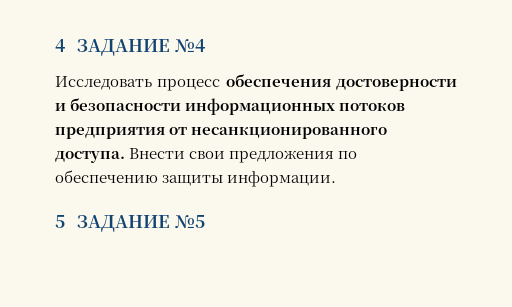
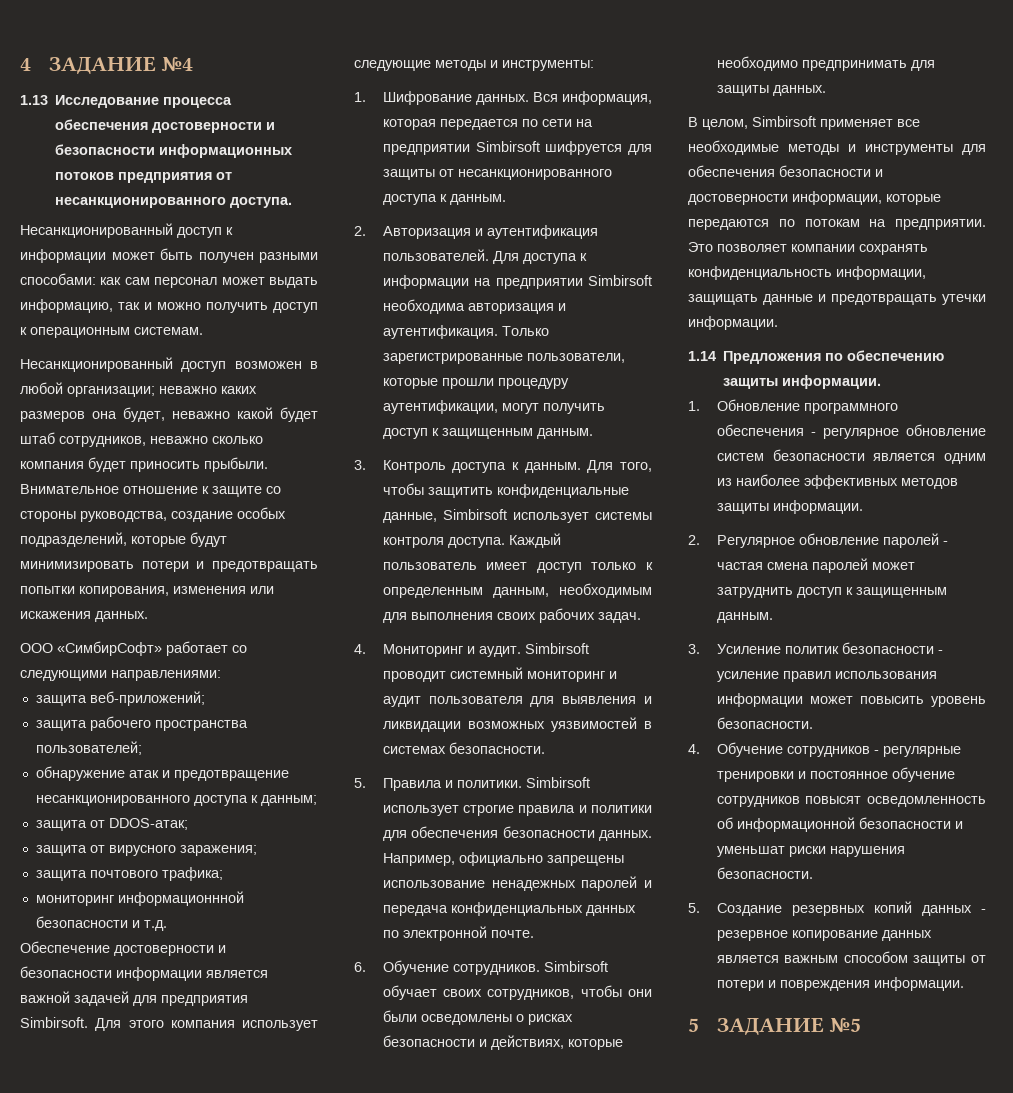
[55,76,221,91] Исследовать процесс -> [20,95,233,108] 1.13 Исследование процесса
[129,148,358,163] [55,170,224,186] Внести свои предложения по обеспечению защиты -> [20,223,233,238] [20,248,318,263] [20,273,318,288] [20,299,318,313] [20,327,203,338] [20,357,318,372] [20,382,257,397] [20,407,318,422] [20,432,263,447] [20,457,268,472] [20,484,281,497] [20,507,286,522] [20,532,227,547] [20,561,318,572] [20,586,274,597] [20,611,148,622] [20,641,247,656] [20,670,221,681] [35,691,205,706] [35,716,248,731] [35,741,142,755] [35,766,289,781] [35,795,317,806] [35,818,188,831] [35,845,257,856] [35,867,223,881] [35,891,244,906] [35,916,167,931] [20,941,226,956] [20,966,268,981] [20,991,248,1006] [20,1017,318,1031] [354,60,594,71] [354,91,652,105] [382,119,593,130] [382,141,652,155] [382,169,612,180] [382,194,506,205] [354,225,598,239] [382,249,587,264] [382,275,652,289] [382,299,566,314] [382,325,549,339] [382,353,625,364] [382,378,569,389] [382,400,605,414] [382,428,593,439] [354,460,652,473] [382,483,629,498] [382,509,652,523] [382,533,561,548] [382,562,653,573] [382,583,652,598] [382,608,641,623] [354,643,589,657] [382,667,617,682] [382,696,652,707] [382,717,652,732] [382,742,545,754] [354,777,590,791] [382,805,652,816] [382,826,652,841] [382,852,624,866] [382,876,652,891] [382,902,636,916] [382,926,534,941] [354,960,608,975] [382,985,652,1000] [382,1010,573,1025] [382,1035,623,1050] [716,56,935,71] [716,85,826,96] [688,116,920,130] [688,140,986,155] [688,165,883,177] [688,191,941,205] [688,219,986,230] [688,242,928,255] [688,266,926,280] [688,294,986,305] [688,316,778,330] [688,350,945,364] [723,375,882,389] [688,399,898,414] [716,424,986,439] [716,449,986,464] [716,474,958,489] [716,500,863,514] [688,533,948,548] [716,558,915,573] [716,587,947,598] [716,612,773,623] [688,642,943,654] [716,671,937,682] [716,693,986,707] [716,717,813,729] [688,742,961,757] [716,767,955,782] [716,796,986,807] [716,817,963,832] [716,846,905,857] [716,867,813,879] [688,901,986,916] [716,930,932,941] [716,951,986,966] [716,980,870,991] // Несанкционированный доступ к информации может быть получен разными способами: как сам персонал может выдать информацию, так и можно получить доступ к операционным системам. // Несанкционированный доступ возможен в любой организации; неважно каких размеров она будет, неважно какой будет штаб сотрудников, неважно сколько компания будет приносить прыбыли. Внимательное отношение к защите со стороны руководства, создание особых подразделений, которые будут минимизировать потери и предотвращать попытки копирования, изменения или искажения данных. // ООО «СимбирСофт» работает со следующими направлениями: // защита веб-приложений; // защита рабочего пространства пользователей; // обнаружение атак и предотвращение несанкционированного доступа к данным; // защита от DDOS-атак; // защита от вирусного заражения; // защита почтового трафика; // мониторинг информационнной безопасности и т.д. // Обеспечение достоверности и безопасности информации является важной задачей для предприятия Simbirsoft. Для этого компания использует следующие методы и инструменты: // 1. Шифрование данных. Вся информация, которая передается по сети на предприятии Simbirsoft шифруется для защиты от несанкционированного доступа к данным. // 2. Авторизация и аутентификация пользователей. Для доступа к информации на предприятии Simbirsoft необходима авторизация и аутентификация. Только зарегистрированные пользователи, которые прошли процедуру аутентификации, могут получить доступ к защищенным данным. // 3. Контроль доступа к данным. Для того, чтобы защитить конфиденциальные данные, Simbirsoft использует системы контроля доступа. Каждый пользователь имеет доступ только к определенным данным, необходимым для выполнения своих рабочих задач. // 4. Мониторинг и аудит. Simbirsoft проводит системный мониторинг и аудит пользователя для выявления и ликвидации возможных уязвимостей в системах безопасности. // 5. Правила и политики. Simbirsoft использует строгие правила и политики для обеспечения безопасности данных. Например, официально запрещены использование ненадежных паролей и передача конфиденциальных данных по электронной почте. // 6. Обучение сотрудников. Simbirsoft обучает своих сотрудников, чтобы они были осведомлены о рисках безопасности и действиях, которые необходимо предпринимать для защиты данных. // В целом, Simbirsoft применяет все необходимые методы и инструменты для обеспечения безопасности и достоверности информации, которые передаются по потокам на предприятии. Это позволяет компании сохранять конфиденциальность информации, защищать данные и предотвращать утечки информации. // 1.14 Предложения по обеспечению защиты информации. // 1. Обновление программного обеспечения - регулярное обновление систем безопасности является одним из наиболее эффективных методов защиты информации. // 2. Регулярное обновление паролей - частая смена паролей может затруднить доступ к защищенным данным. // 3. Усиление политик безопасности - усиление правил использования информации может повысить уровень безопасности. // 4. Обучение сотрудников - регулярные тренировки и постоянное обучение сотрудников повысят осведомленность об информационной безопасности и уменьшат риски нарушения безопасности. // 5. Создание резервных копий данных - резервное копирование данных является важным способом защиты от потери и повреждения

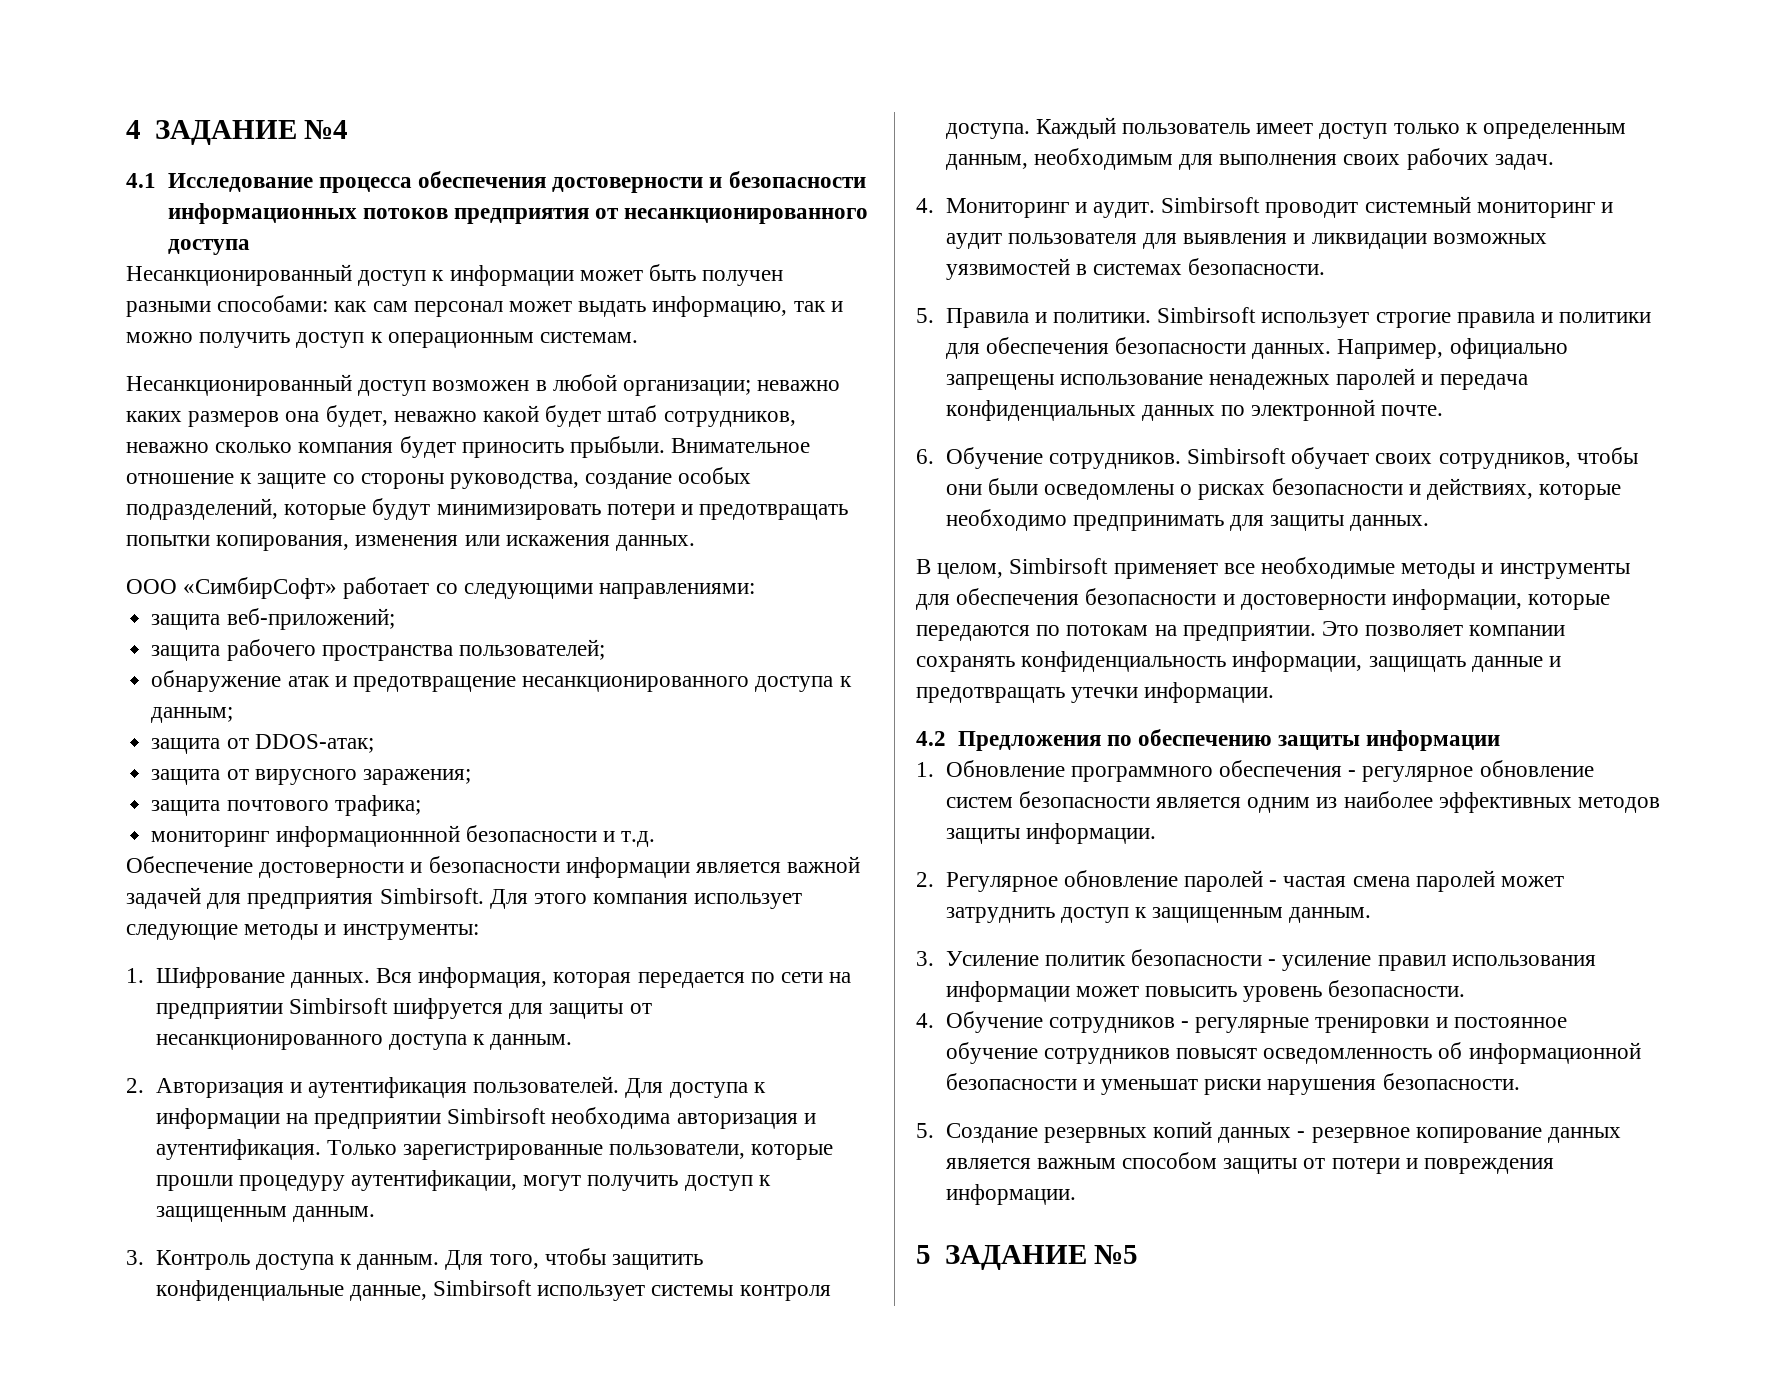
[20,95,48,105] 1.13 -> [126,173,156,188] 4.1
[230,197,293,208] доступа. -> [167,239,250,255] доступа
[688,351,716,361] 1.14 -> [916,731,946,746] 4.2
[782,375,882,389] информации. -> [1366,730,1501,751] информации

